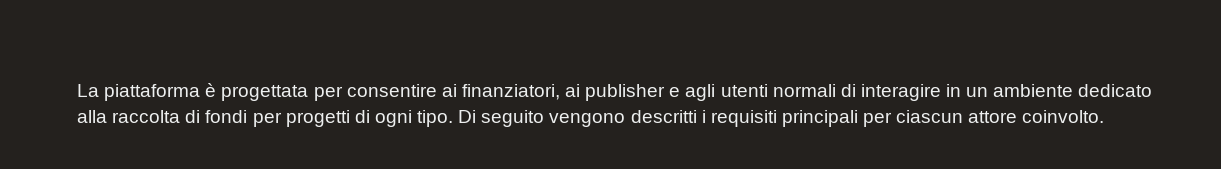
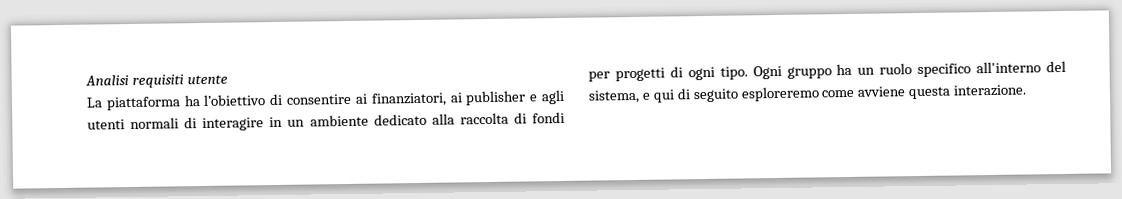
[77,83,343,101] La piattaforma è progettata per -> [85,74,228,88] [86,93,284,111] Analisi requisiti utente // La piattaforma ha l’obiettivo di
[458,110,1105,127] Di seguito vengono descritti i requisiti principali per ciascun attore coinvolto. -> [752,60,1066,80] [588,84,1027,104] Ogni gruppo ha un ruolo specifico all'interno del sistema, e qui di seguito esploreremo come avviene questa interazione.

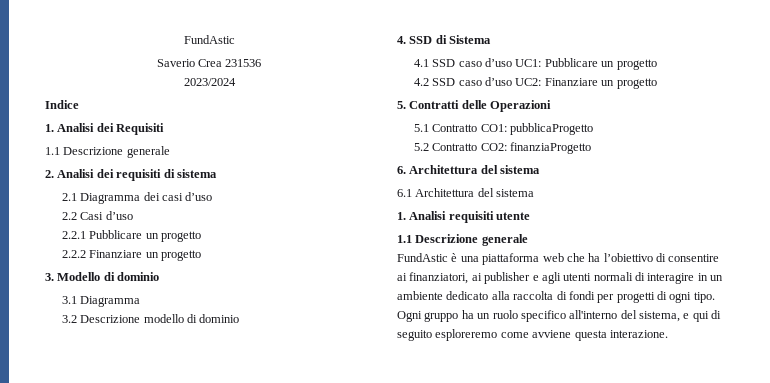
[85,74,228,88] [86,96,181,111] Analisi requisiti utente // La piattaforma -> [183,35,235,44] [156,59,262,67] [183,78,236,86] [45,100,79,109] [45,123,165,135] [45,146,170,158] [45,169,217,181] [61,192,213,204] [61,211,133,220] [61,230,202,242] [61,250,202,261] [45,272,160,281] [61,296,141,307] [61,314,240,323] [397,35,492,44] [413,58,657,70] [413,77,657,89] [397,100,552,112] [413,123,594,135] [413,142,592,154] [397,165,541,174] [397,188,535,197] [397,211,531,223] [397,234,528,246] [397,253,585,265] FundAstic // Saverio Crea 231536 // 2023/2024 // Indice // 1. Analisi dei Requisiti // 1.1 Descrizione generale // 2. Analisi dei requisiti di sistema // 2.1 Diagramma dei casi d’uso // 2.2 Casi d’uso // 2.2.1 Pubblicare un progetto // 2.2.2 Finanziare un progetto // 3. Modello di dominio // 3.1 Diagramma // 3.2 Descrizione modello di dominio // 4. SSD di Sistema // 4.1 SSD caso d’uso UC1: Pubblicare un progetto // 4.2 SSD caso d’uso UC2: Finanziare un progetto // 5. Contratti delle Operazioni // 5.1 Contratto CO1: pubblicaProgetto // 5.2 Contratto CO2: finanziaProgetto // 6. Architettura del sistema // 6.1 Architettura del sistema // 1. Analisi requisiti utente // 1.1 Descrizione generale // FundAstic è una piattaforma web che

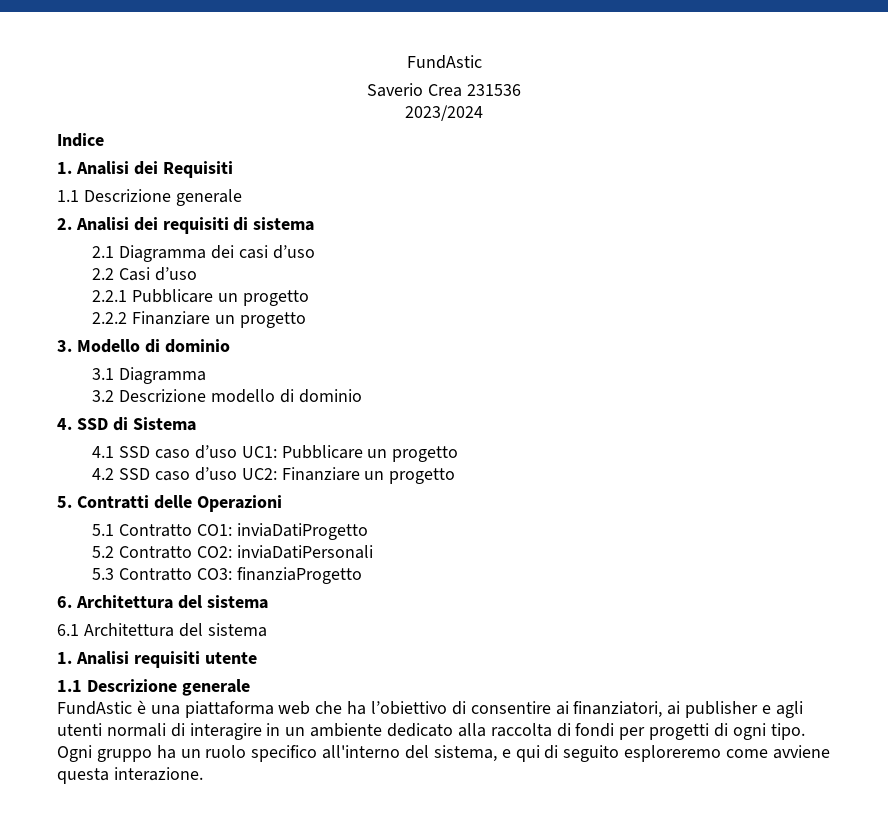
[510,123,594,135] pubblicaProgetto -> [236,523,368,540] inviaDatiProgetto
(507, 147) none -> [236,545,373,559] [92,568,233,581] inviaDatiPersonali // 5.3 Contratto CO3:

